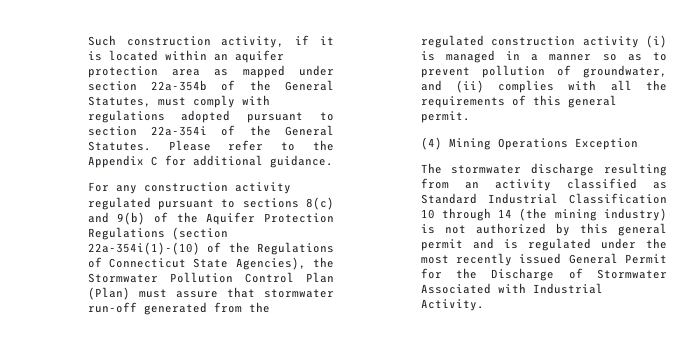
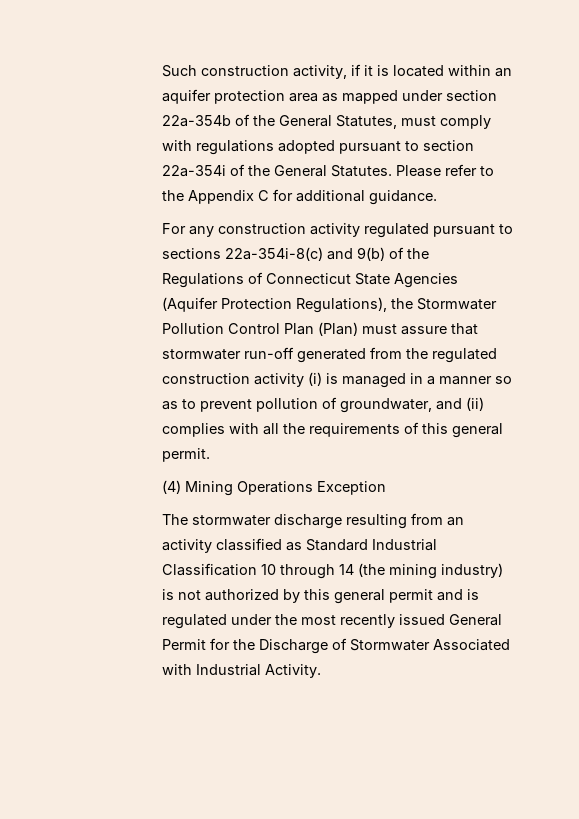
[306,197,334,210] 8(c) -> [224,247,323,261] 22a-354i-8(c)
[206,212,334,225] [87,227,228,240] [87,242,334,255] [87,257,306,270] Aquifer Protection Regulations (section 22a-354i(1)-(10) of the Regulations of Connecticut State Agencies), -> [161,272,458,288] [161,297,387,313] Regulations of Connecticut State Agencies (Aquifer Protection Regulations),

